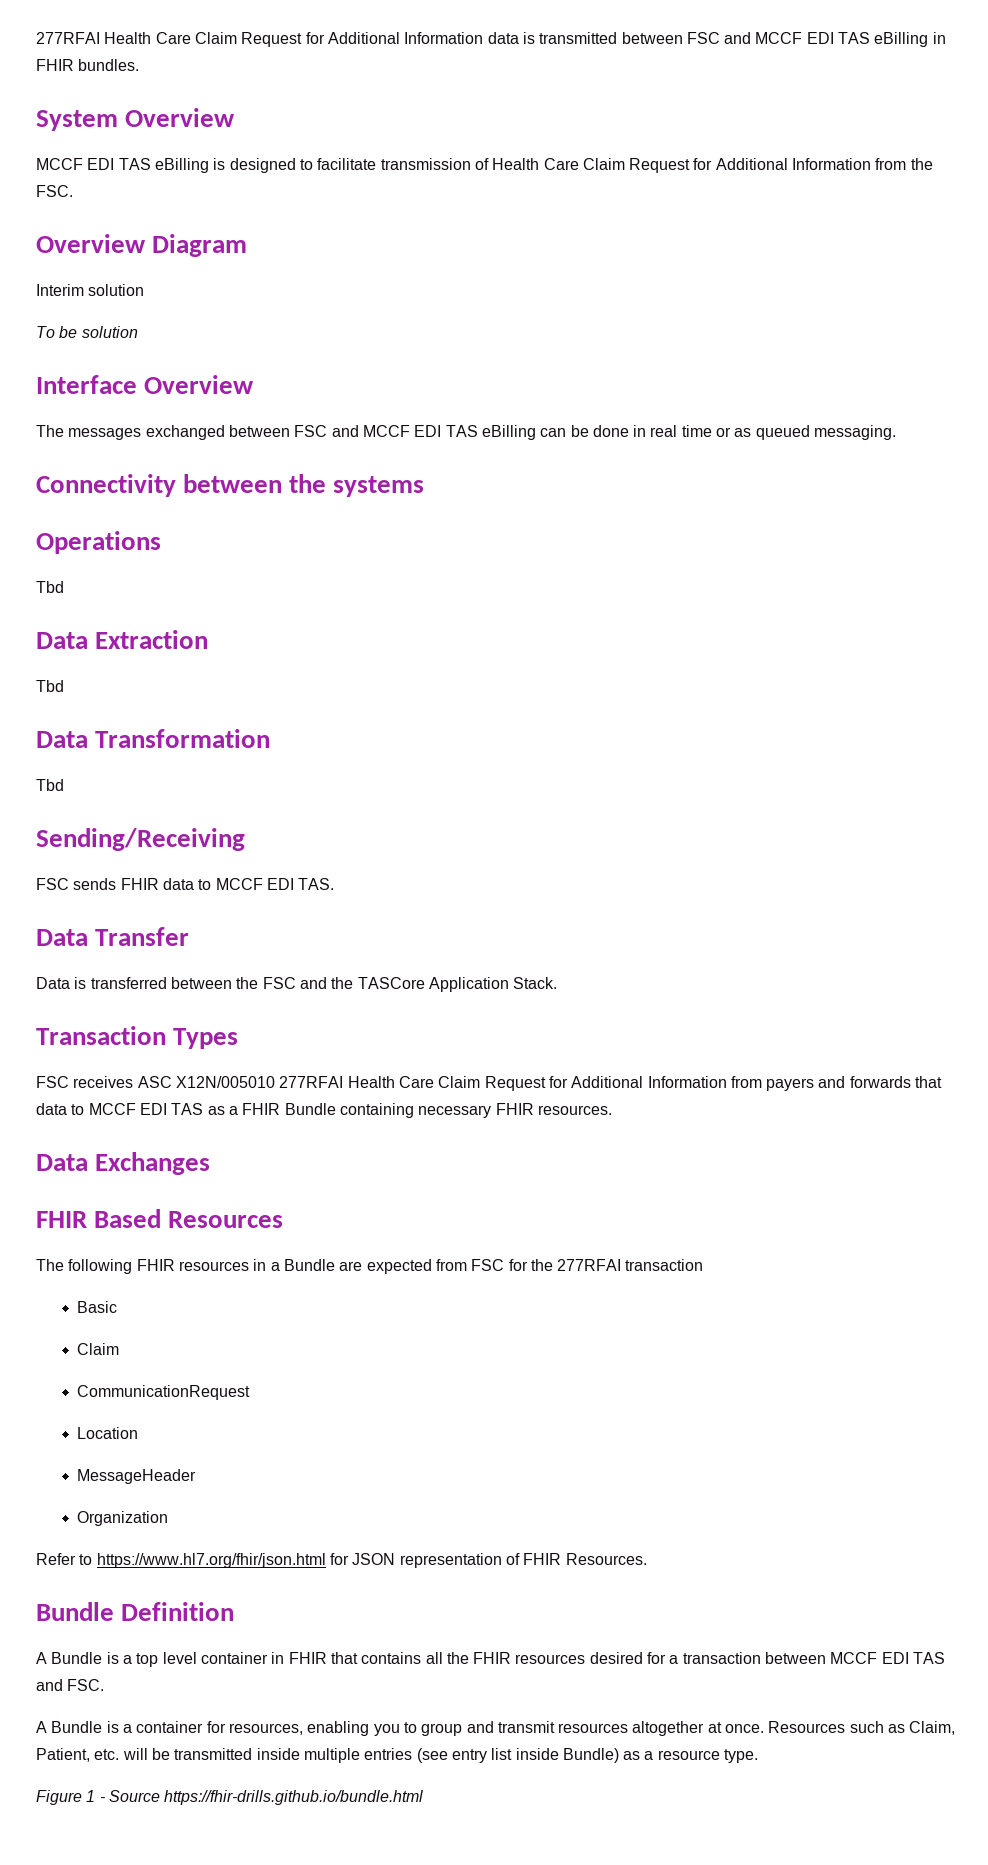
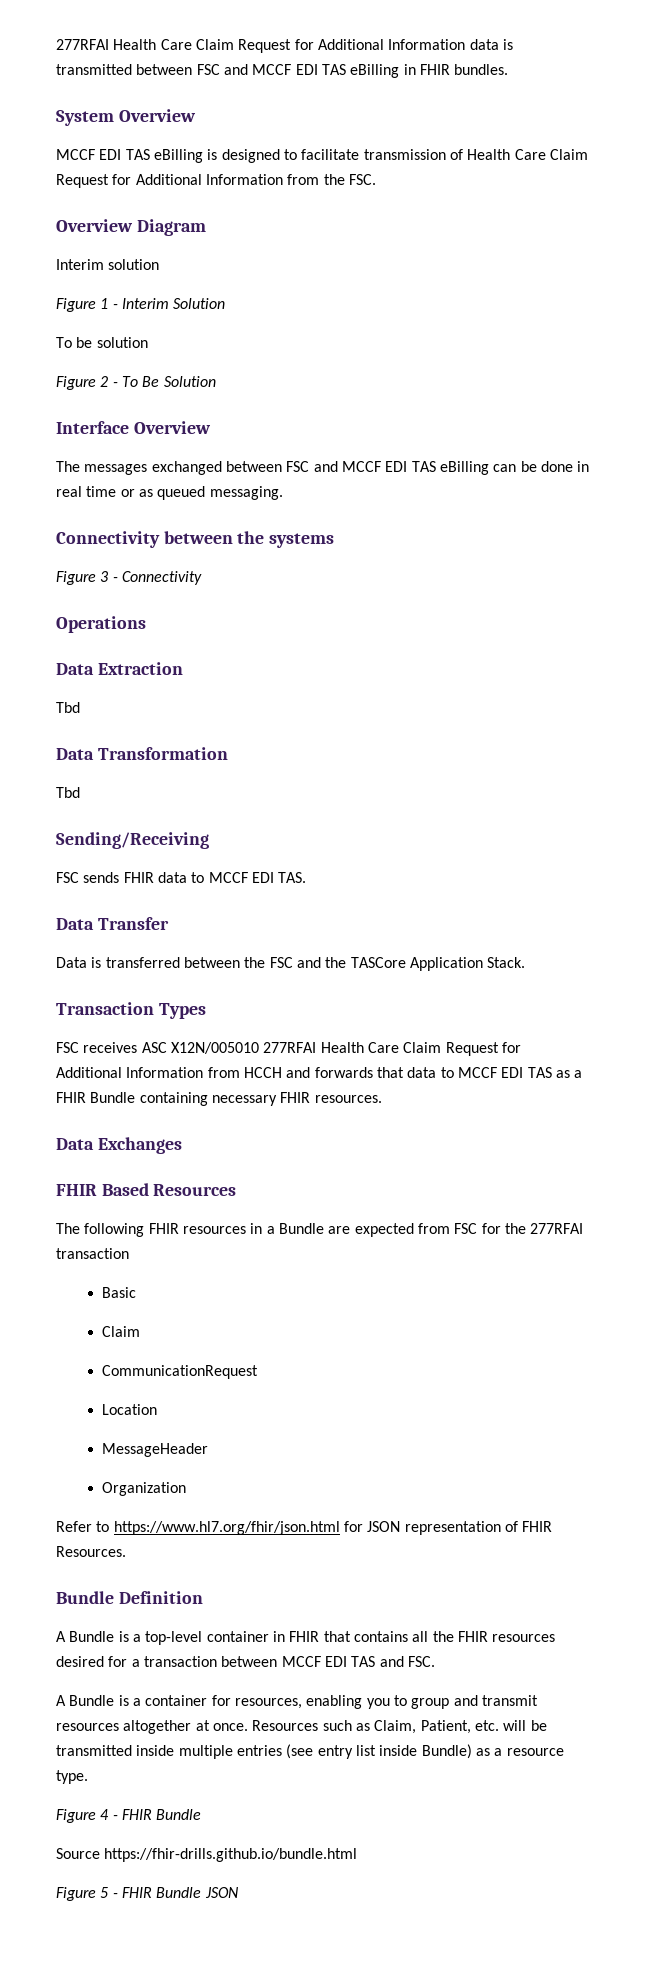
[36,326,138,338] To be solution -> [56,298,226,312] [56,337,148,348] [56,376,216,390] Figure 1 - Interim Solution // To be solution // Figure 2 - To Be Solution
(425, 486) none -> [56,571,202,585] // Figure 3 - Connectivity
[36,581,64,593] // Tbd -> (146, 624) none
[766,1078,815,1091] payers -> [243,1067,282,1078] HCCH
[136,1652,197,1667] top level -> [145,1631,203,1645] top-level
[86,1790,424,1805] 1 - Source https://fhir-drills.github.io/bundle.html -> [100,1809,202,1820] [56,1848,358,1862] [56,1887,238,1901] 4 - FHIR Bundle // Source https://fhir-drills.github.io/bundle.html // Figure 5 - FHIR Bundle JSON

